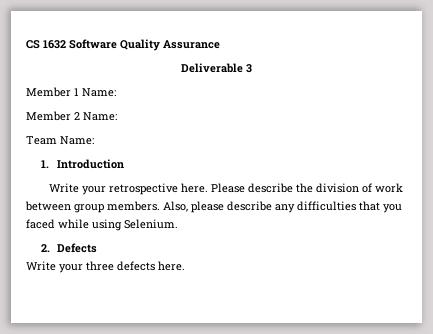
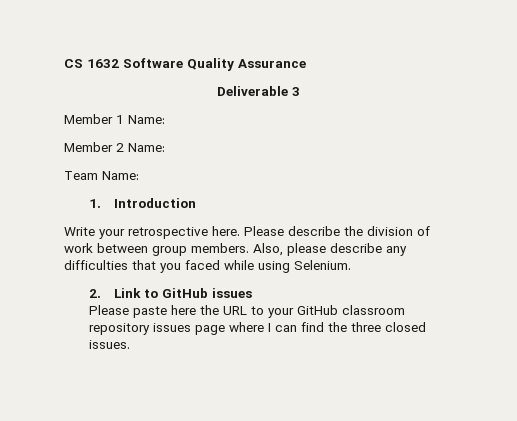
[56,243,97,253] [26,261,185,273] Defects // Write your three defects here. -> [114,288,253,298] [89,305,406,318] [89,322,427,335] [89,340,131,349] Link to GitHub issues // Please paste here the URL to your GitHub classroom repository issues page where I can find the three closed issues.

